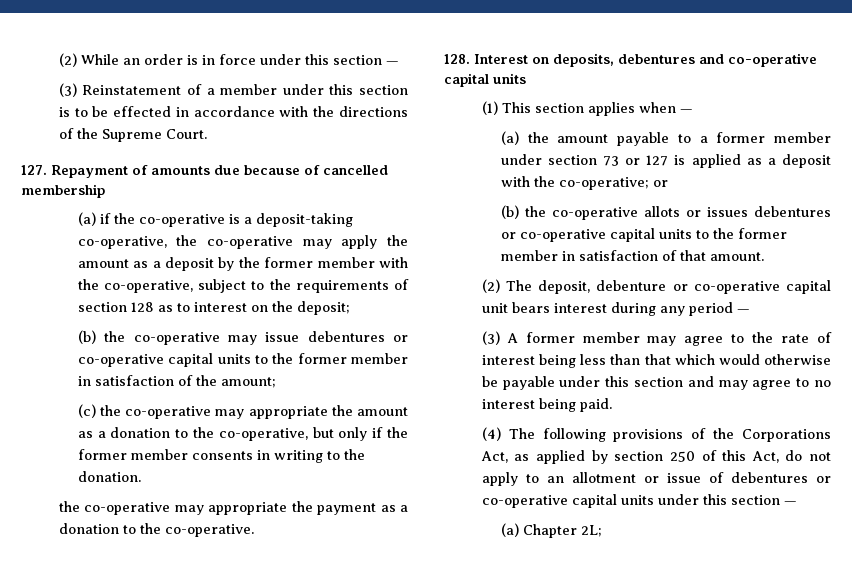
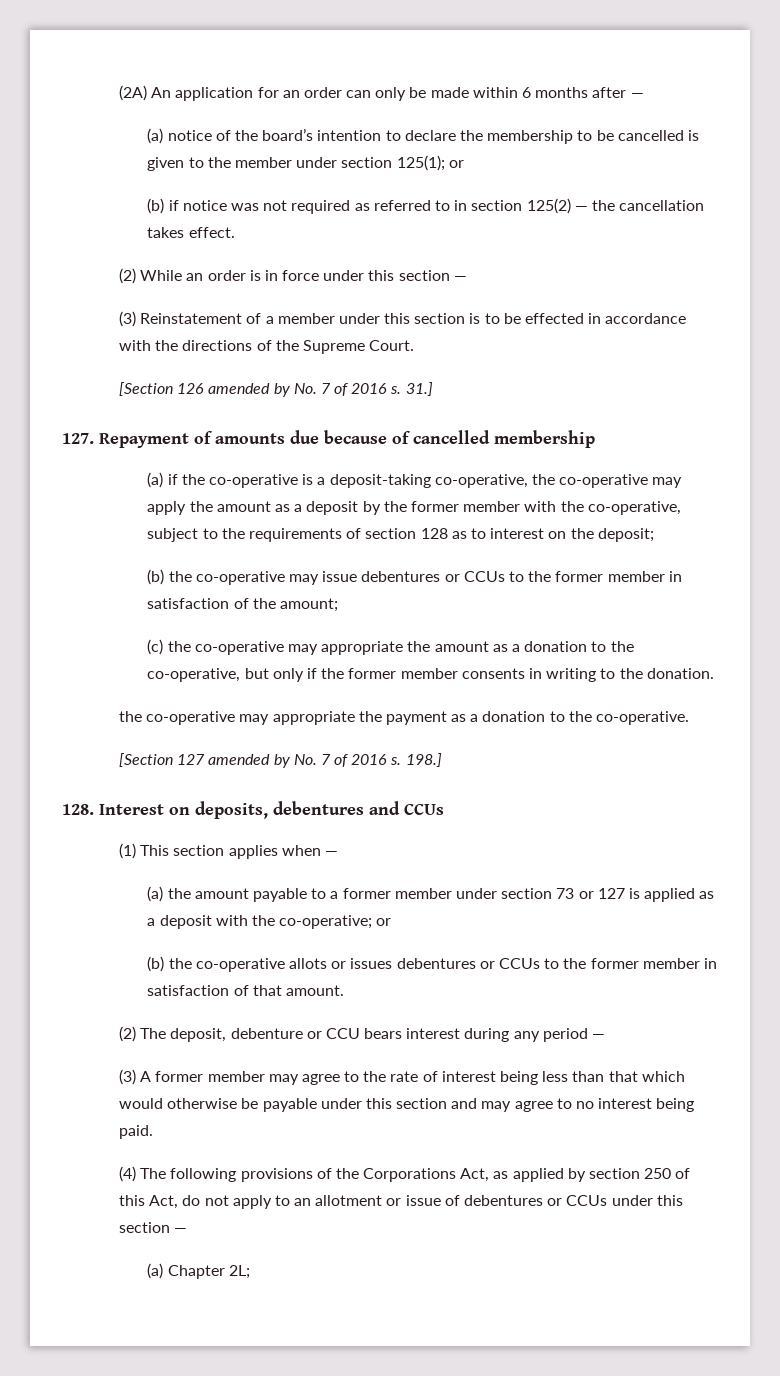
(58, 60) none -> [118,85,644,101] [147,128,699,144] [147,155,464,171] [147,198,705,214] [147,227,235,238] (2A) An application for an order can only be made within 6 months after — // (a) notice of the board’s intention to declare the membership to be cancelled is given to the member under section 125(1); or // (b) if notice was not required as referred to in section 125(2) — the cancellation takes effect. //
(207, 134) none -> [118,382,433,397] // [Section 126 amended by No. 7 of 2016 s. 31.]
[77,353,251,367] co-operative capital units -> [463,571,505,582] CCUs
(254, 530) none -> [118,753,442,768] // [Section 127 amended by No. 7 of 2016 s. 198.]
[728,53,817,67] [444,73,526,87] co-operative capital units -> [404,804,444,815] CCUs
[519,228,692,242] co-operative capital units -> [498,958,540,969] CCUs
[693,280,831,294] [481,303,508,313] co-operative capital unit -> [325,1028,360,1039] CCU
[481,494,654,508] co-operative capital units -> [566,1195,608,1206] CCUs

